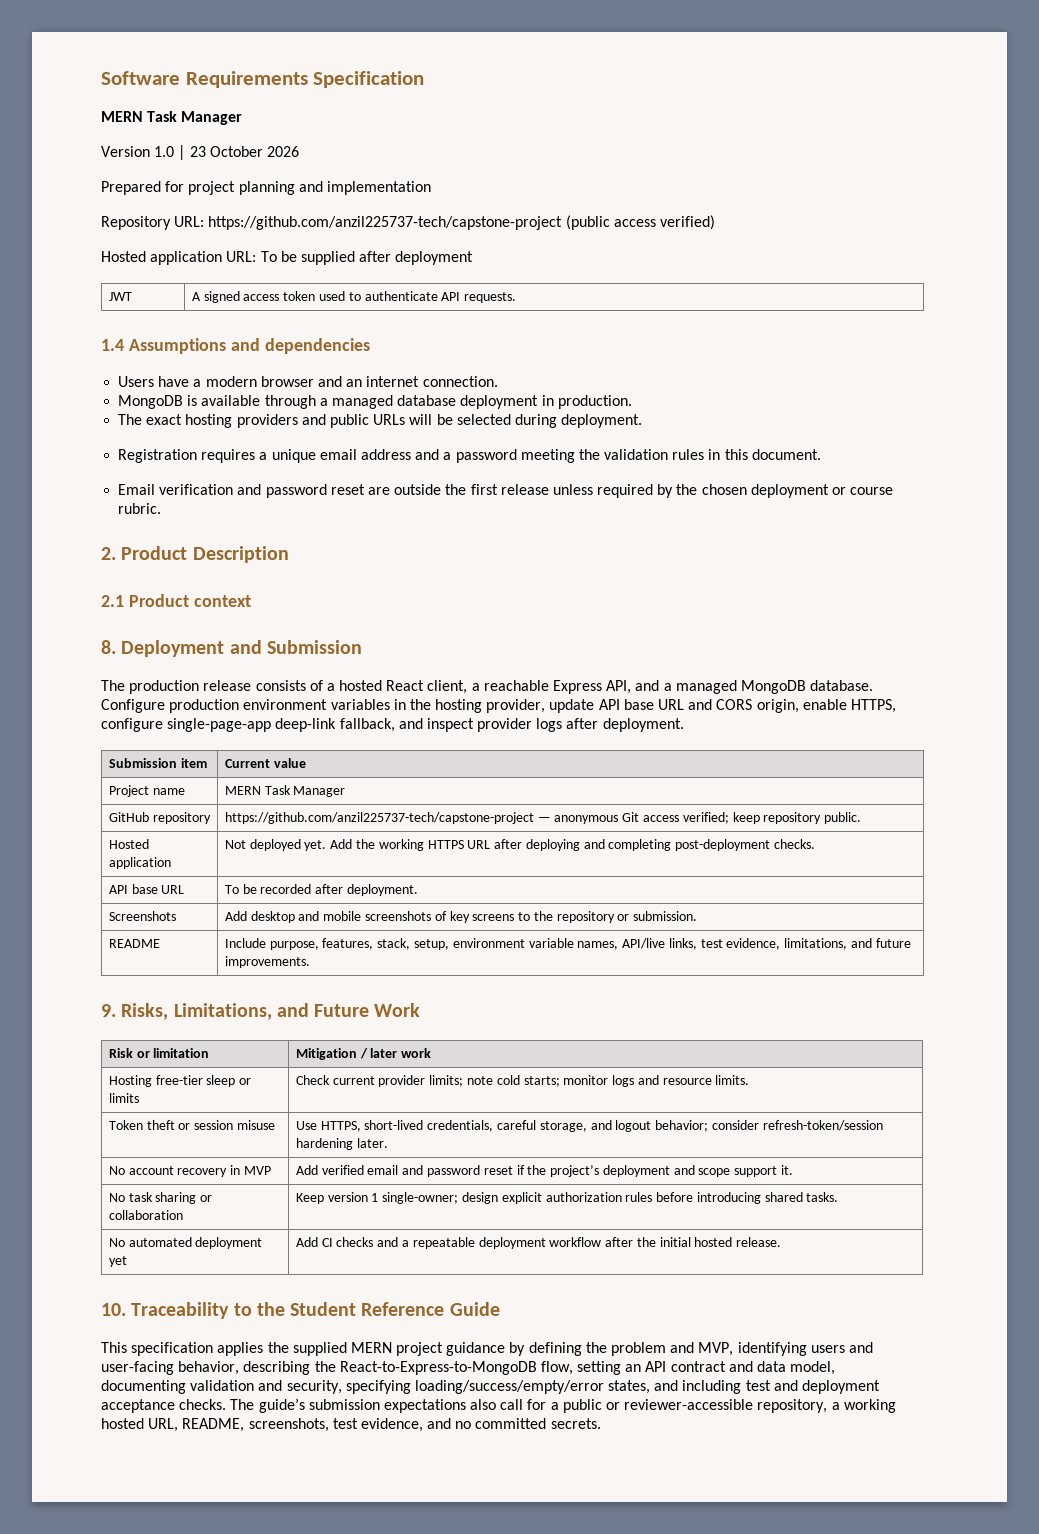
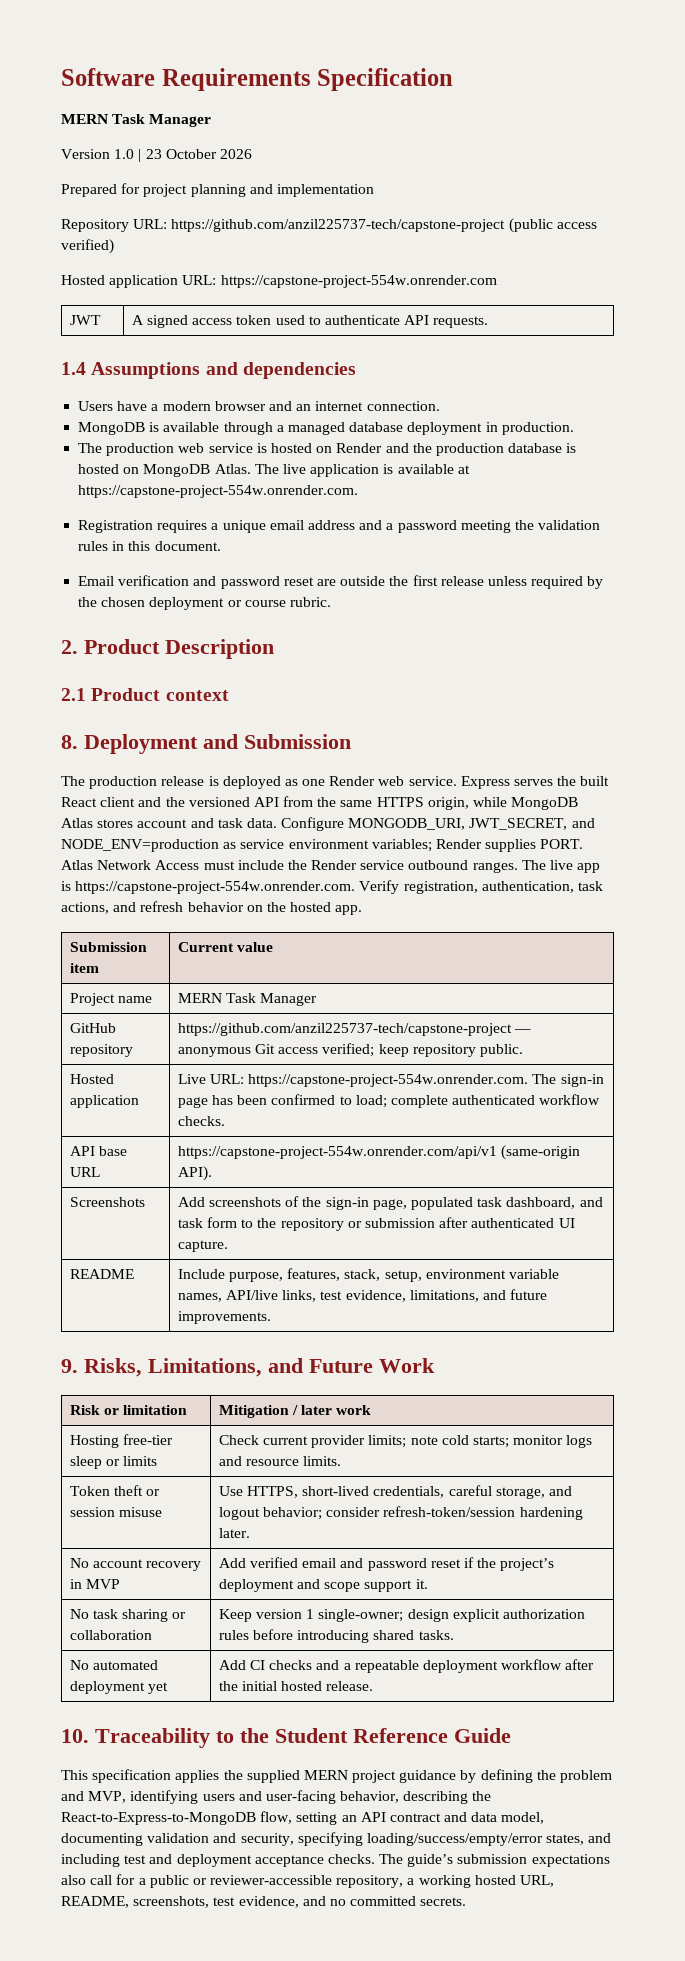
[260,251,474,265] To be supplied after deployment -> [220,275,497,288] https://capstone-project-554w.onrender.com
[146,414,643,428] exact hosting providers and public URLs will be selected during deployment. -> [106,443,577,456] [78,464,470,477] [78,485,359,498] production web service is hosted on Render and the production database is hosted on MongoDB Atlas. The live application is available at https://capstone-project-554w.onrender.com.
[255,680,874,694] [101,699,896,713] [101,718,684,732] consists of a hosted React client, a reachable Express API, and a managed MongoDB database. Configure production environment variables in the hosting provider, update API base URL and CORS origin, enable HTTPS, configure single-page-app deep-link fallback, and inspect provider logs after deployment. -> [208,776,610,789] [61,796,579,810] [61,817,595,831] [61,839,584,852] [61,860,601,873] [61,880,603,894] [61,901,363,915] is deployed as one Render web service. Express serves the built React client and the versioned API from the same HTTPS origin, while MongoDB Atlas stores account and task data. Configure MONGODB_URI, JWT_SECRET, and NODE_ENV=production as service environment variables; Render supplies PORT. Atlas Network Access must include the Render service outbound ranges. The live app is https://capstone-project-554w.onrender.com. Verify registration, authentication, task actions, and refresh behavior on the hosted app.
[224,839,816,851] [108,884,185,894] [224,884,419,896] [108,911,176,921] [224,911,698,923] Not deployed yet. Add the working HTTPS URL after deploying and completing post-deployment checks. // API base URL | To be recorded after deployment. // Screenshots | Add desktop and mobile screenshots of key screens to the repository or submission. -> [177,1074,604,1087] [177,1094,601,1108] [177,1116,225,1126] [69,1146,128,1156] [69,1167,100,1177] [177,1145,581,1160] [177,1166,212,1181] [69,1197,145,1207] [177,1196,603,1210] [177,1217,575,1231] [177,1240,228,1252] Live URL: https://capstone-project-554w.onrender.com. The sign-in page has been confirmed to load; complete authenticated workflow checks. // API base URL | https://capstone-project-554w.onrender.com/api/v1 (same-origin API). // Screenshots | Add screenshots of the sign-in page, populated task dashboard, and task form to the repository or submission after authenticated UI capture.

